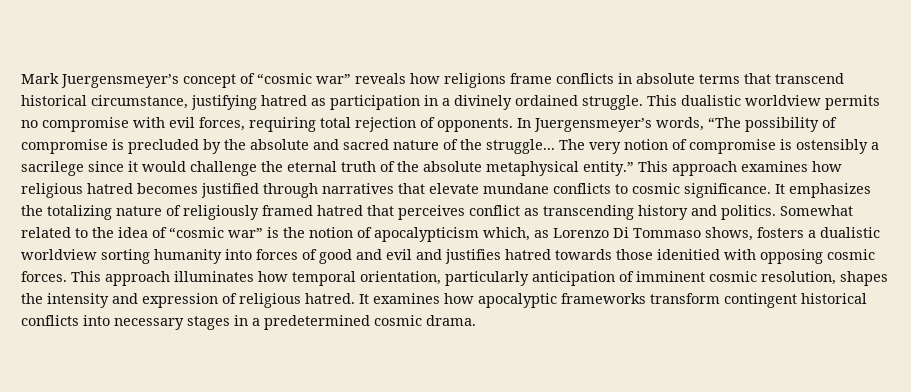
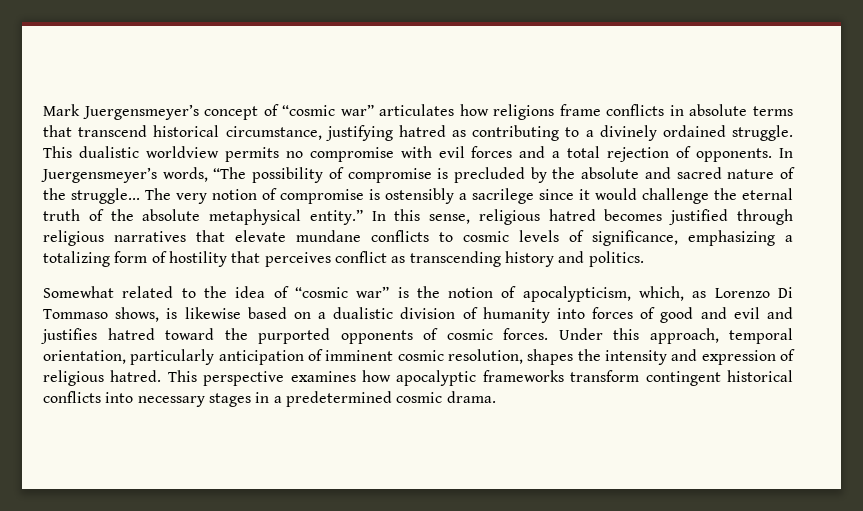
[355,73,406,84] reveals -> [379,104,455,116] articulates
[330,95,438,110] participation in -> [472,125,580,141] contributing to
[199,117,316,132] forces, requiring -> [471,146,561,158] forces and a
[638,161,842,176] This approach examines how -> [371,209,471,224] In this sense,
(318, 190) none -> [43,230,104,246] religious
[684,183,871,198] [21,205,363,220] significance. It emphasizes the totalizing nature of religiously framed hatred -> [519,230,793,246] [43,251,227,267] levels of significance, emphasizing a totalizing form of hostility
(776, 212) none -> (644, 259) //
[374,227,479,242] apocalypticism -> [522,286,631,302] apocalypticism,
[757,227,880,238] [21,249,150,264] fosters a dualistic worldview sorting -> [166,307,478,319] is likewise based on a dualistic division of
[555,249,875,264] [21,271,288,286] towards those idenitied with opposing cosmic forces. This approach illuminates how -> [165,328,719,344] toward the purported opponents of cosmic forces. Under this approach,
[359,294,369,304] It -> [167,370,285,386] This perspective

